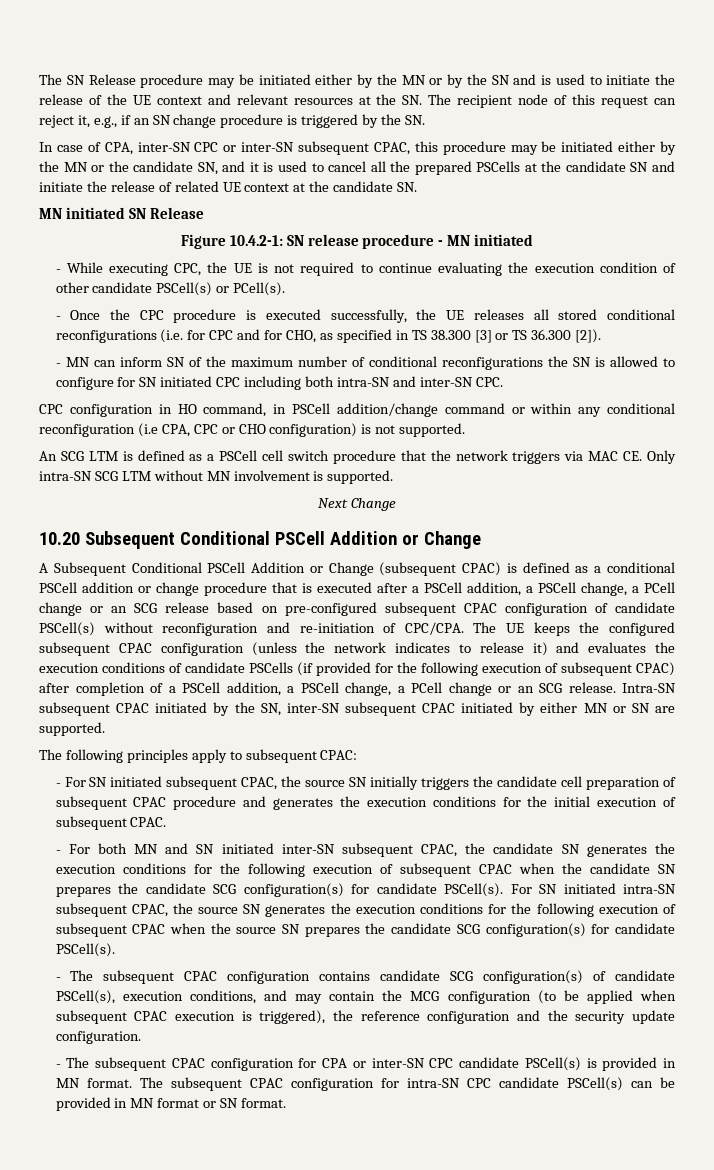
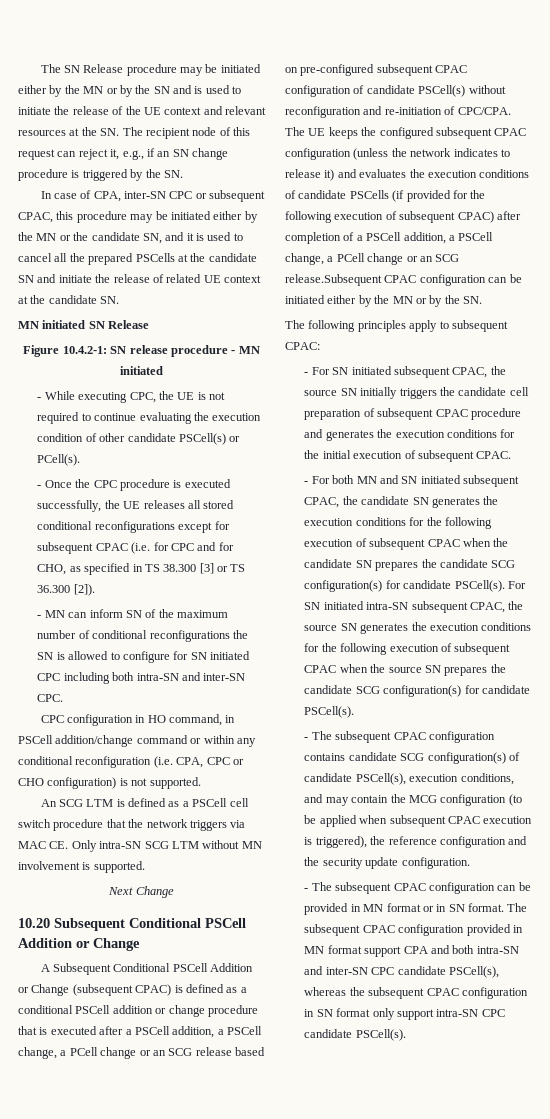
[241,142,295,152] inter-SN -> (207, 196) none
(157, 336) none -> [178,521,230,533] [37,542,128,554] except for subsequent CPAC
[137,423,158,437] (i.e -> [153,756,173,768] (i.e.
[568,682,676,693] [39,702,675,716] [39,722,105,736] release. Intra-SN subsequent CPAC initiated by the SN, inter-SN subsequent CPAC initiated by either MN or SN are supported. -> [285,274,522,286] [285,295,482,307] release.Subsequent CPAC configuration can be initiated either by the MN or by the SN.
[281,844,335,854] inter-SN -> (461, 479) none
[298,1057,676,1071] [55,1077,623,1091] for CPA or inter-SN CPC candidate PSCell(s) is provided in MN format. The subsequent CPAC configuration for intra-SN CPC candidate PSCell(s) -> (495, 888) none
(217, 1104) none -> [436,904,447,912] in
(287, 1103) none -> [507,903,528,912] [304,924,523,936] [304,945,519,957] [304,966,499,978] [304,987,528,999] [304,1008,505,1020] [304,1029,406,1041] The subsequent CPAC configuration provided in MN format support CPA and both intra-SN and inter-SN CPC candidate PSCell(s), whereas the subsequent CPAC configuration in SN format only support intra-SN CPC candidate PSCell(s).

